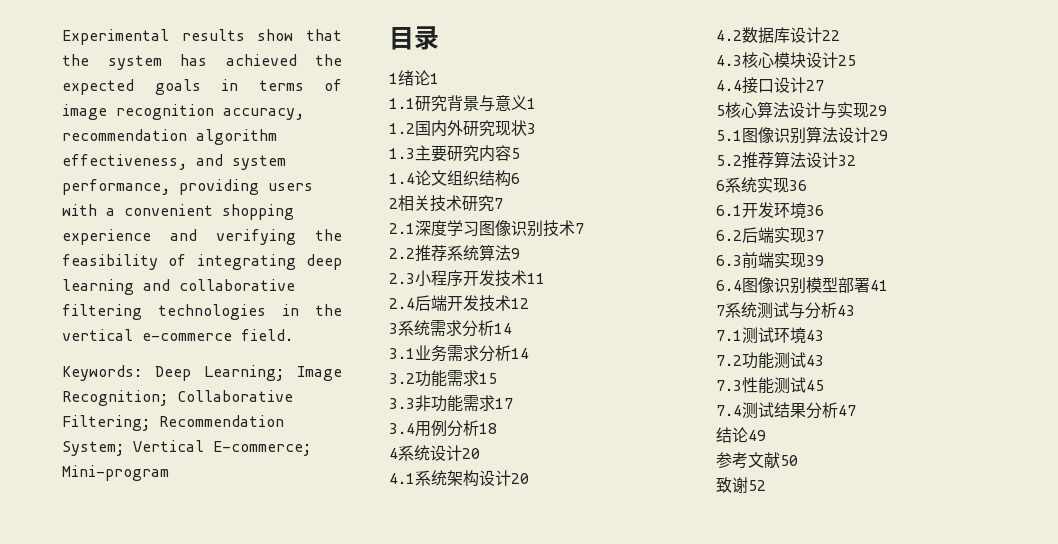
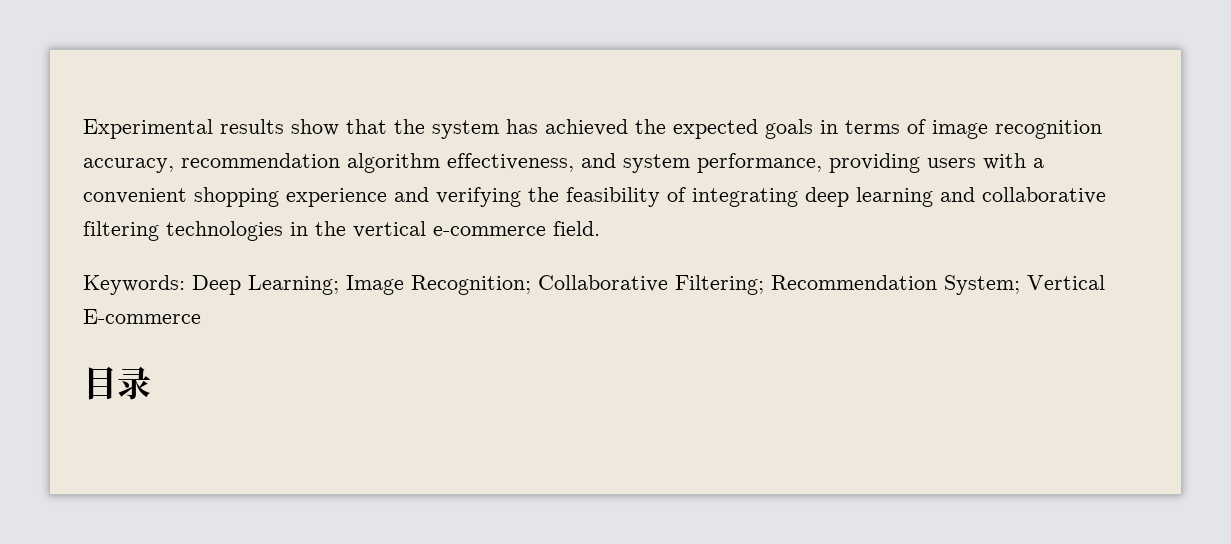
[213,441,311,456] [62,465,169,481] E-commerce; Mini-program -> [83,309,201,324] E-commerce
[389,70,439,86] [389,95,536,112] [389,120,536,137] [389,145,520,162] [389,170,520,187] [389,195,503,212] [389,220,584,237] [389,244,520,262] [389,270,545,287] [389,295,529,312] [389,320,512,337] [389,345,529,362] [389,370,497,387] [389,395,513,412] [389,420,497,437] [389,445,480,461] [389,470,529,487] [716,27,840,44] [716,52,856,68] [716,77,824,94] [716,101,887,119] [716,126,888,144] [716,151,856,169] [716,177,807,193] [716,202,824,219] [716,227,824,243] [716,252,824,269] [716,277,888,294] [716,302,855,319] [716,327,824,344] [716,352,824,369] [716,377,824,394] [716,402,856,419] [716,427,766,443] [716,452,798,469] [716,477,766,493] // 1绪论1 // 1.1研究背景与意义1 // 1.2国内外研究现状3 // 1.3主要研究内容5 // 1.4论文组织结构6 // 2相关技术研究7 // 2.1深度学习图像识别技术7 // 2.2推荐系统算法9 // 2.3小程序开发技术11 // 2.4后端开发技术12 // 3系统需求分析14 // 3.1业务需求分析14 // 3.2功能需求15 // 3.3非功能需求17 // 3.4用例分析18 // 4系统设计20 // 4.1系统架构设计20 // 4.2数据库设计22 // 4.3核心模块设计25 // 4.4接口设计27 // 5核心算法设计与实现29 // 5.1图像识别算法设计29 // 5.2推荐算法设计32 // 6系统实现36 // 6.1开发环境36 // 6.2后端实现37 // 6.3前端实现39 // 6.4图像识别模型部署41 // 7系统测试与分析43 // 7.1测试环境43 // 7.2功能测试43 // 7.3性能测试45 // 7.4测试结果分析47 // 结论49 // 参考文献50 // 致谢52 -> (151, 383) none

